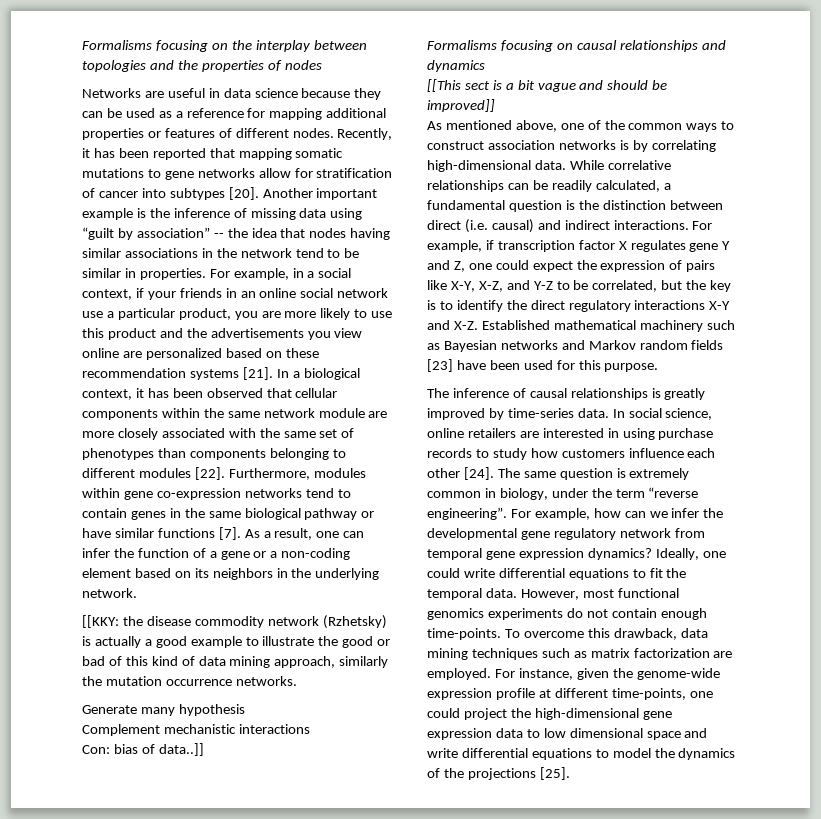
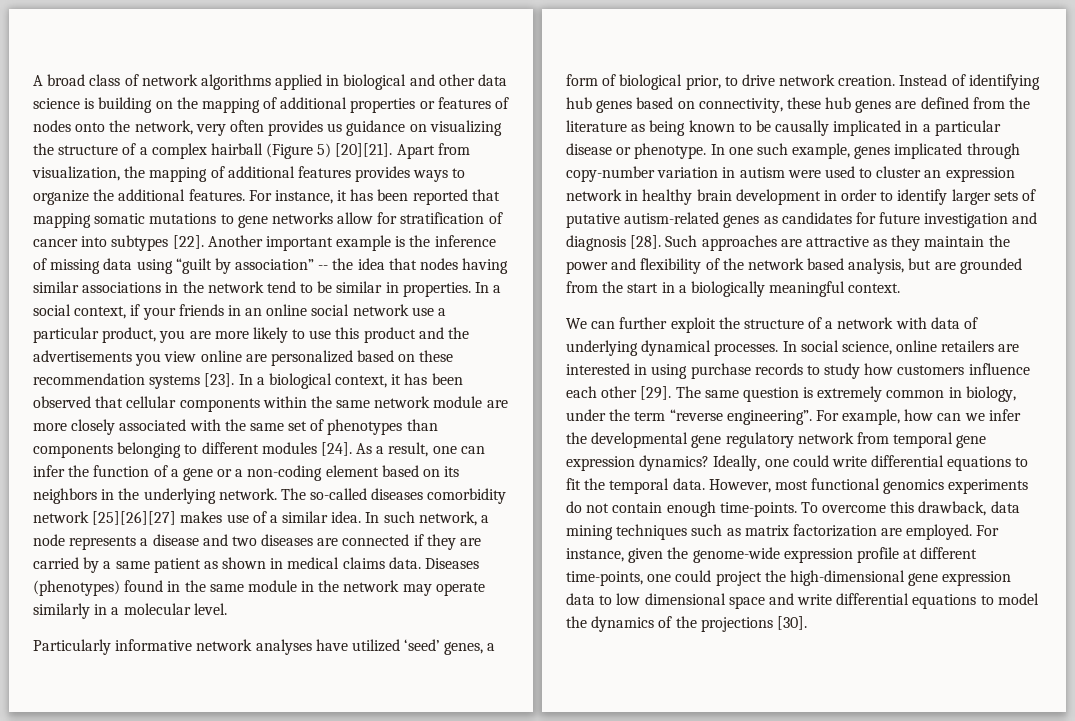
[82,40,367,52] [82,60,322,72] [82,88,382,100] [82,108,323,120] Formalisms focusing on the interplay between topologies and the properties of nodes // Networks are useful in data science because they can be used as a reference for mapping -> [33,74,508,90] [33,97,278,113] A broad class of network algorithms applied in biological and other data science is building on the mapping of
[235,128,393,140] different nodes. Recently, -> [33,120,502,136] [33,143,470,159] [32,166,466,182] [33,189,333,205] nodes onto the network, very often provides us guidance on visualizing the structure of a complex hairball (Figure 5) [20][21]. Apart from visualization, the mapping of additional features provides ways to organize the additional features. For instance,
[228,187,259,200] [20]. -> [172,235,204,249] [22].
[209,268,304,280] For example, in -> [475,282,490,293] In
[242,367,273,380] [21]. -> [204,373,235,387] [23].
[194,467,366,480] [82,488,351,500] [82,508,375,520] [82,527,241,540] [22]. Furthermore, modules within gene co-expression networks tend to contain genes in the same biological pathway or have similar functions [7]. -> [320,442,352,456] [24].
[82,615,387,629] [82,636,391,648] [82,656,389,668] [82,676,297,686] [82,704,245,716] [82,724,310,736] [82,743,204,756] [427,40,726,52] [427,60,485,72] [427,79,668,92] [427,99,495,112] [427,120,735,132] [427,140,716,152] [427,160,671,172] [427,180,671,192] [427,200,723,212] [427,219,713,233] [427,240,731,252] [427,260,716,272] [427,280,732,292] [427,300,731,312] [427,320,735,332] [427,340,724,352] [427,359,659,372] [427,388,706,400] [427,408,609,420] // [[KKY: the disease commodity network (Rzhetsky) is actually a good example to illustrate the good or bad of this kind of data mining approach, similarly the mutation occurrence networks. // Generate many hypothesis // Complement mechanistic interactions // Con: bias of data..]] // Formalisms focusing on causal relationships and dynamics // [[This sect is a bit vague and should be improved]] // As mentioned above, one of the common ways to construct association networks is by correlating high-dimensional data. While correlative relationships can be readily calculated, a fundamental question is the distinction between direct (i.e. causal) and indirect interactions. For example, if transcription factor X regulates gene Y and Z, one could expect the expression of pairs like X-Y, X-Z, and Y-Z to be correlated, but the key is to identify the direct regulatory interactions X-Y and X-Z. Established mathematical machinery such as Bayesian networks and Markov random fields [23] have been used for this purpose. // The inference of causal relationships is greatly improved by time-series data. -> [280,488,507,504] [33,511,490,526] [33,534,482,550] [33,557,480,573] [33,580,485,596] [33,603,227,619] [33,639,496,655] [566,74,1040,90] [566,97,1031,113] [566,120,1001,136] [566,143,1020,159] [566,166,1015,182] [566,189,1037,205] [566,212,1038,228] [566,235,1010,251] [566,258,1022,274] [566,281,901,297] [566,317,979,333] [566,340,779,356] The so-called diseases comorbidity network [25][26][27] makes use of a similar idea. In such network, a node represents a disease and two diseases are connected if they are carried by a same patient as shown in medical claims data. Diseases (phenotypes) found in the same module in the network may operate similarly in a molecular level. // Particularly informative network analyses have utilized ‘seed’ genes, a form of biological prior, to drive network creation. Instead of identifying hub genes based on connectivity, these hub genes are defined from the literature as being known to be causally implicated in a particular disease or phenotype. In one such example, genes implicated through copy-number variation in autism were used to cluster an expression network in healthy brain development in order to identify larger sets of putative autism-related genes as candidates for future investigation and diagnosis [28]. Such approaches are attractive as they maintain the power and flexibility of the network based analysis, but are grounded from the start in a biologically meaningful context. // We can further exploit the structure of a network with data of underlying dynamical processes.
[463,467,494,480] [24]. -> [640,386,672,400] [29].
[539,767,570,780] [25]. -> [776,616,807,630] [30].

